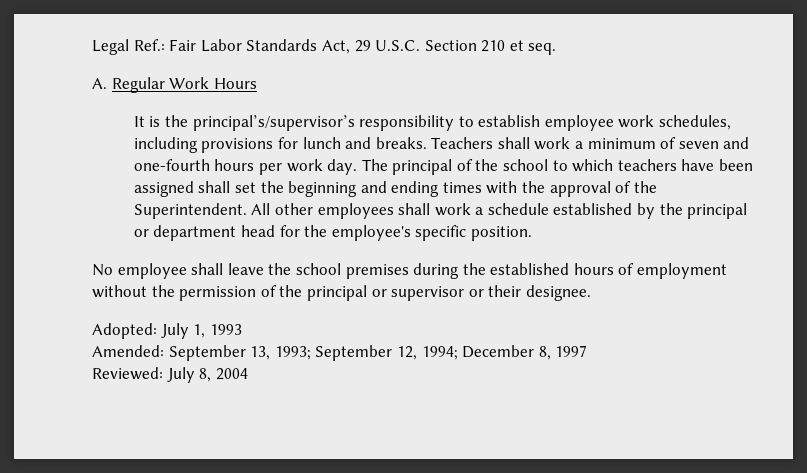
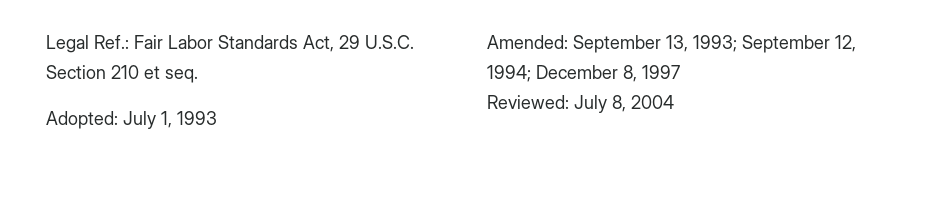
[92,77,257,93] [133,115,732,131] [133,137,750,153] [133,159,754,175] [133,181,657,197] [133,203,748,219] [133,225,532,241] [92,263,728,279] [92,285,591,301] // A. Regular Work Hours // It is the principal’s/supervisor’s responsibility to establish employee work schedules, including provisions for lunch and breaks. Teachers shall work a minimum of seven and one-fourth hours per work day. The principal of the school to which teachers have been assigned shall set the beginning and ending times with the approval of the Superintendent. All other employees shall work a schedule established by the principal or department head for the employee's specific position. // No employee shall leave the school premises during the established hours of employment without the permission of the principal or supervisor or their designee. -> (198, 76) none

